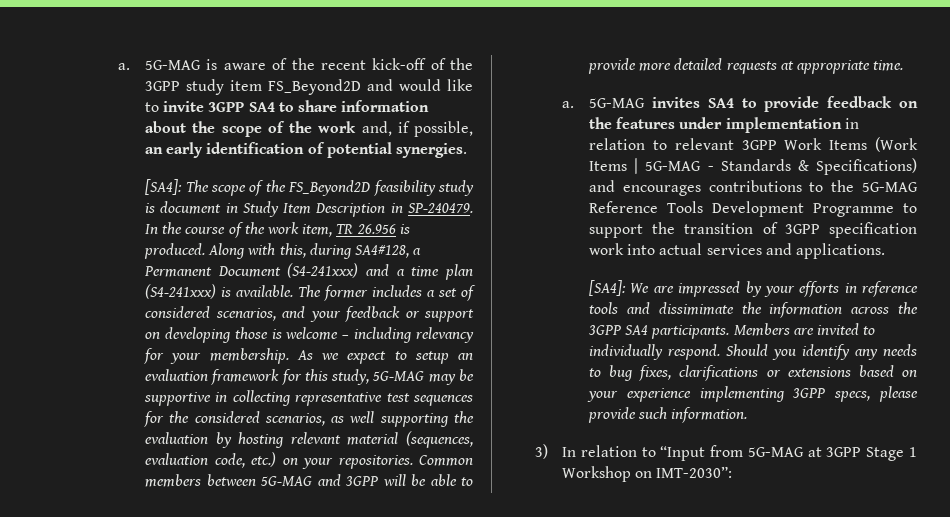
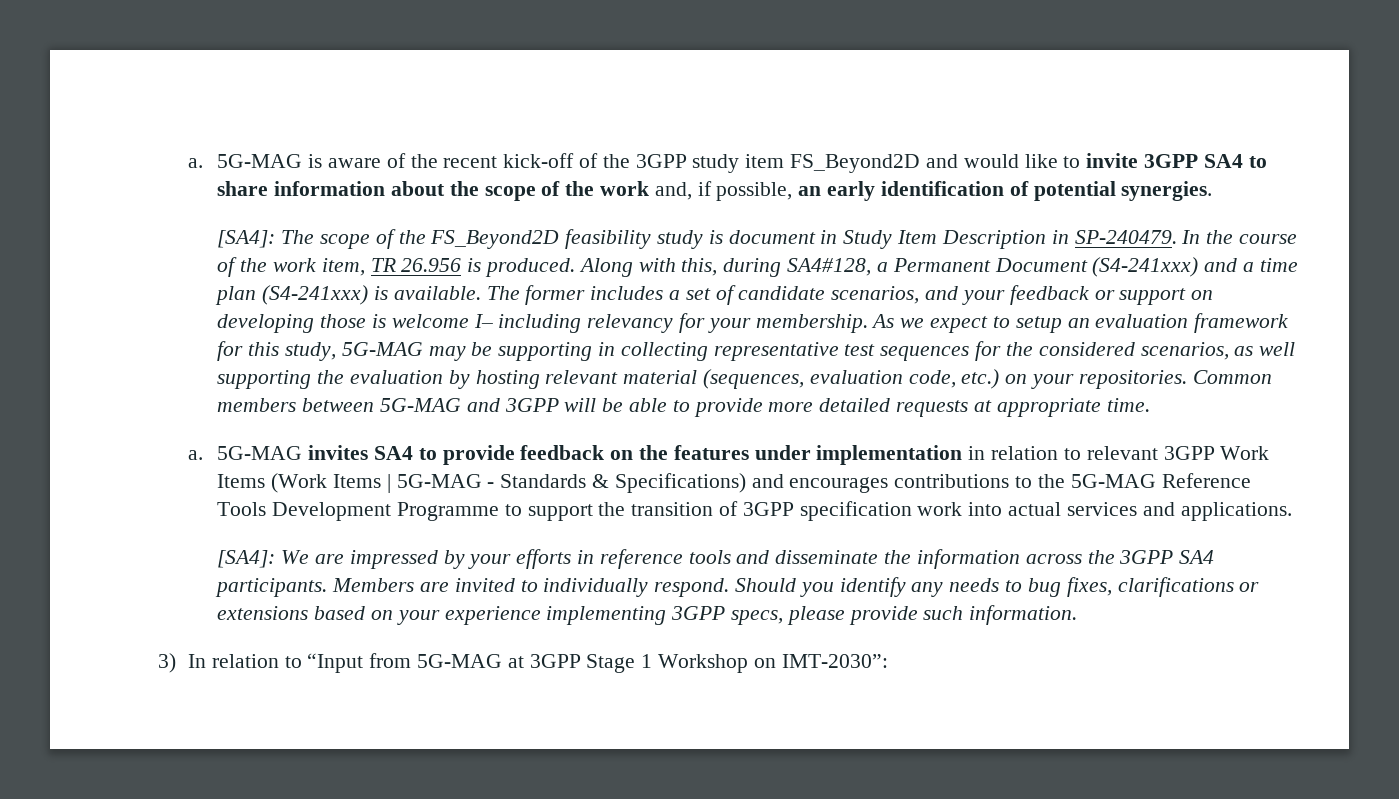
[145,306,211,318] considered -> [738,286,826,300] candidate
[342,335,350,339] – -> [473,314,493,328] I–
[144,392,212,406] supportive -> [498,342,593,361] supporting
[658,302,734,315] dissimimate -> [775,550,879,564] disseminate

